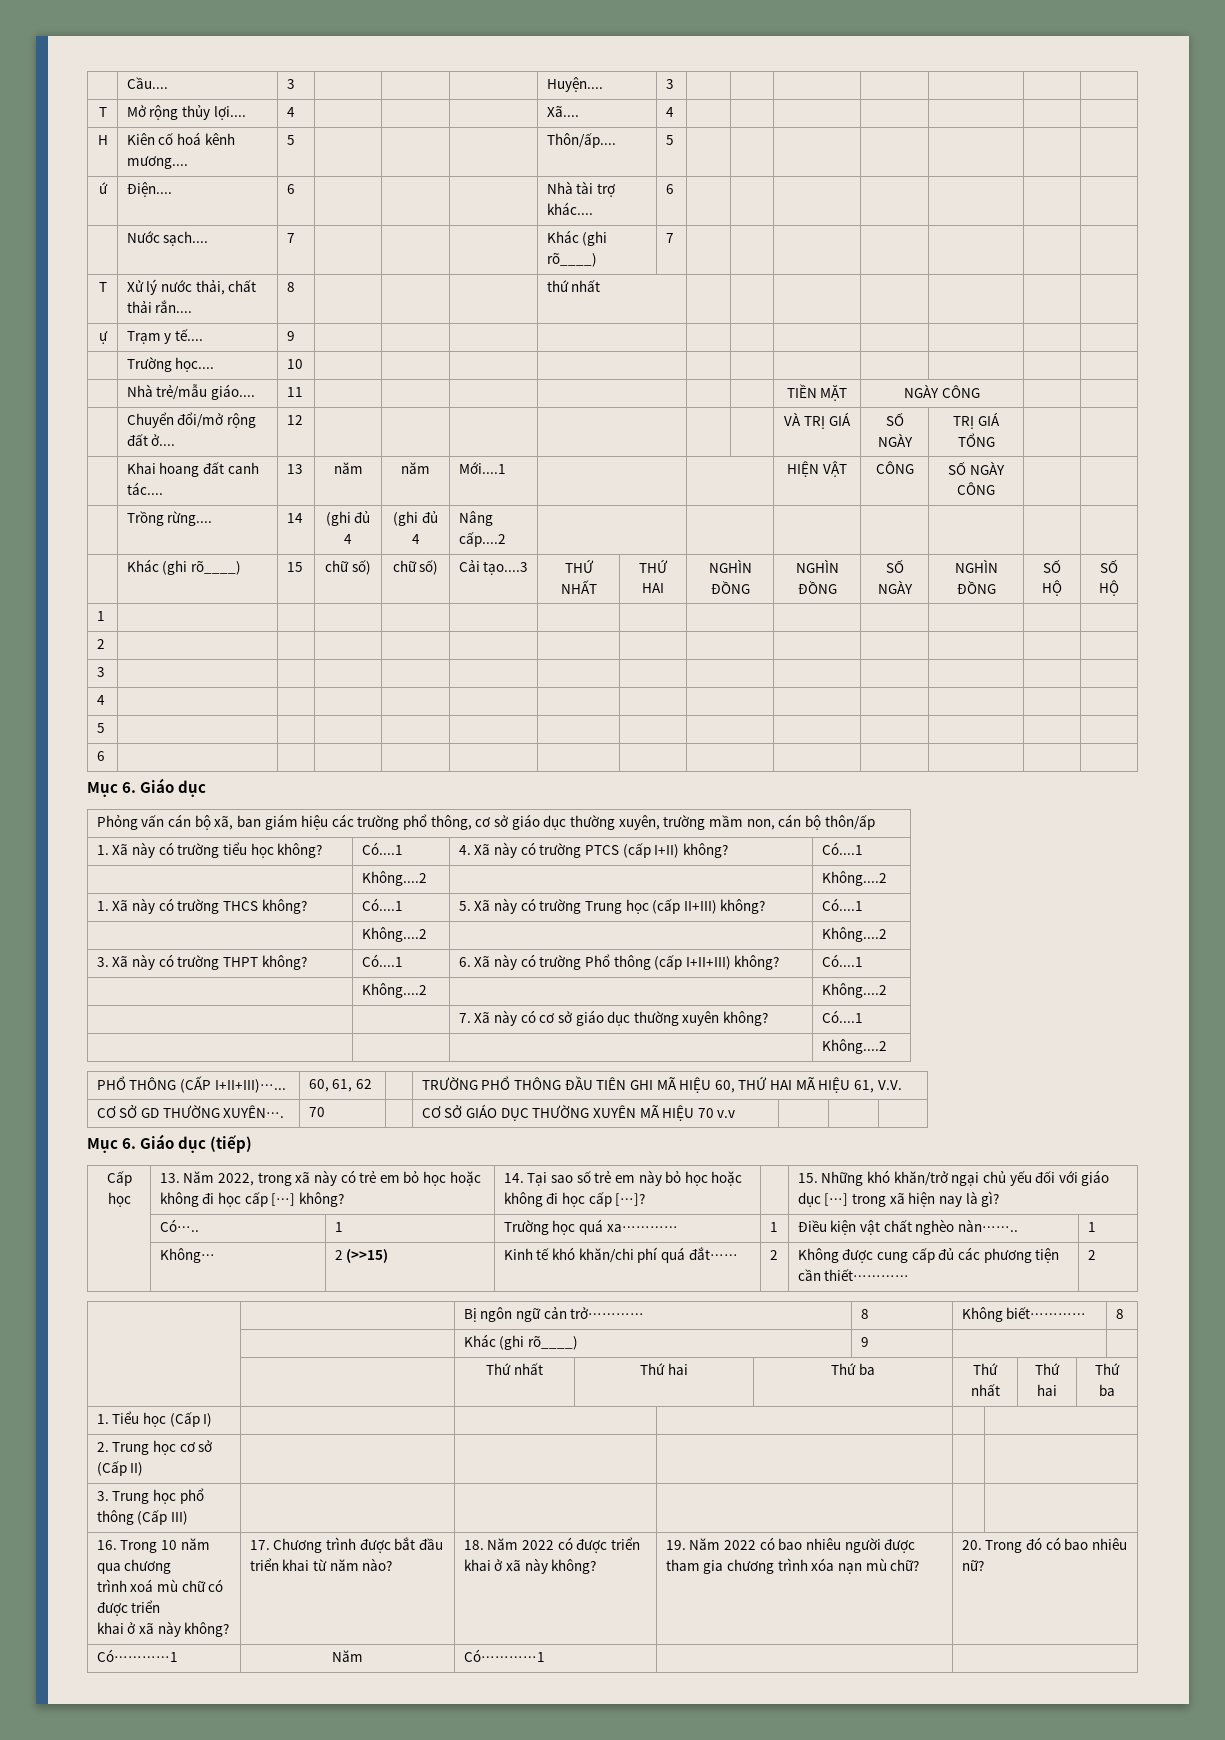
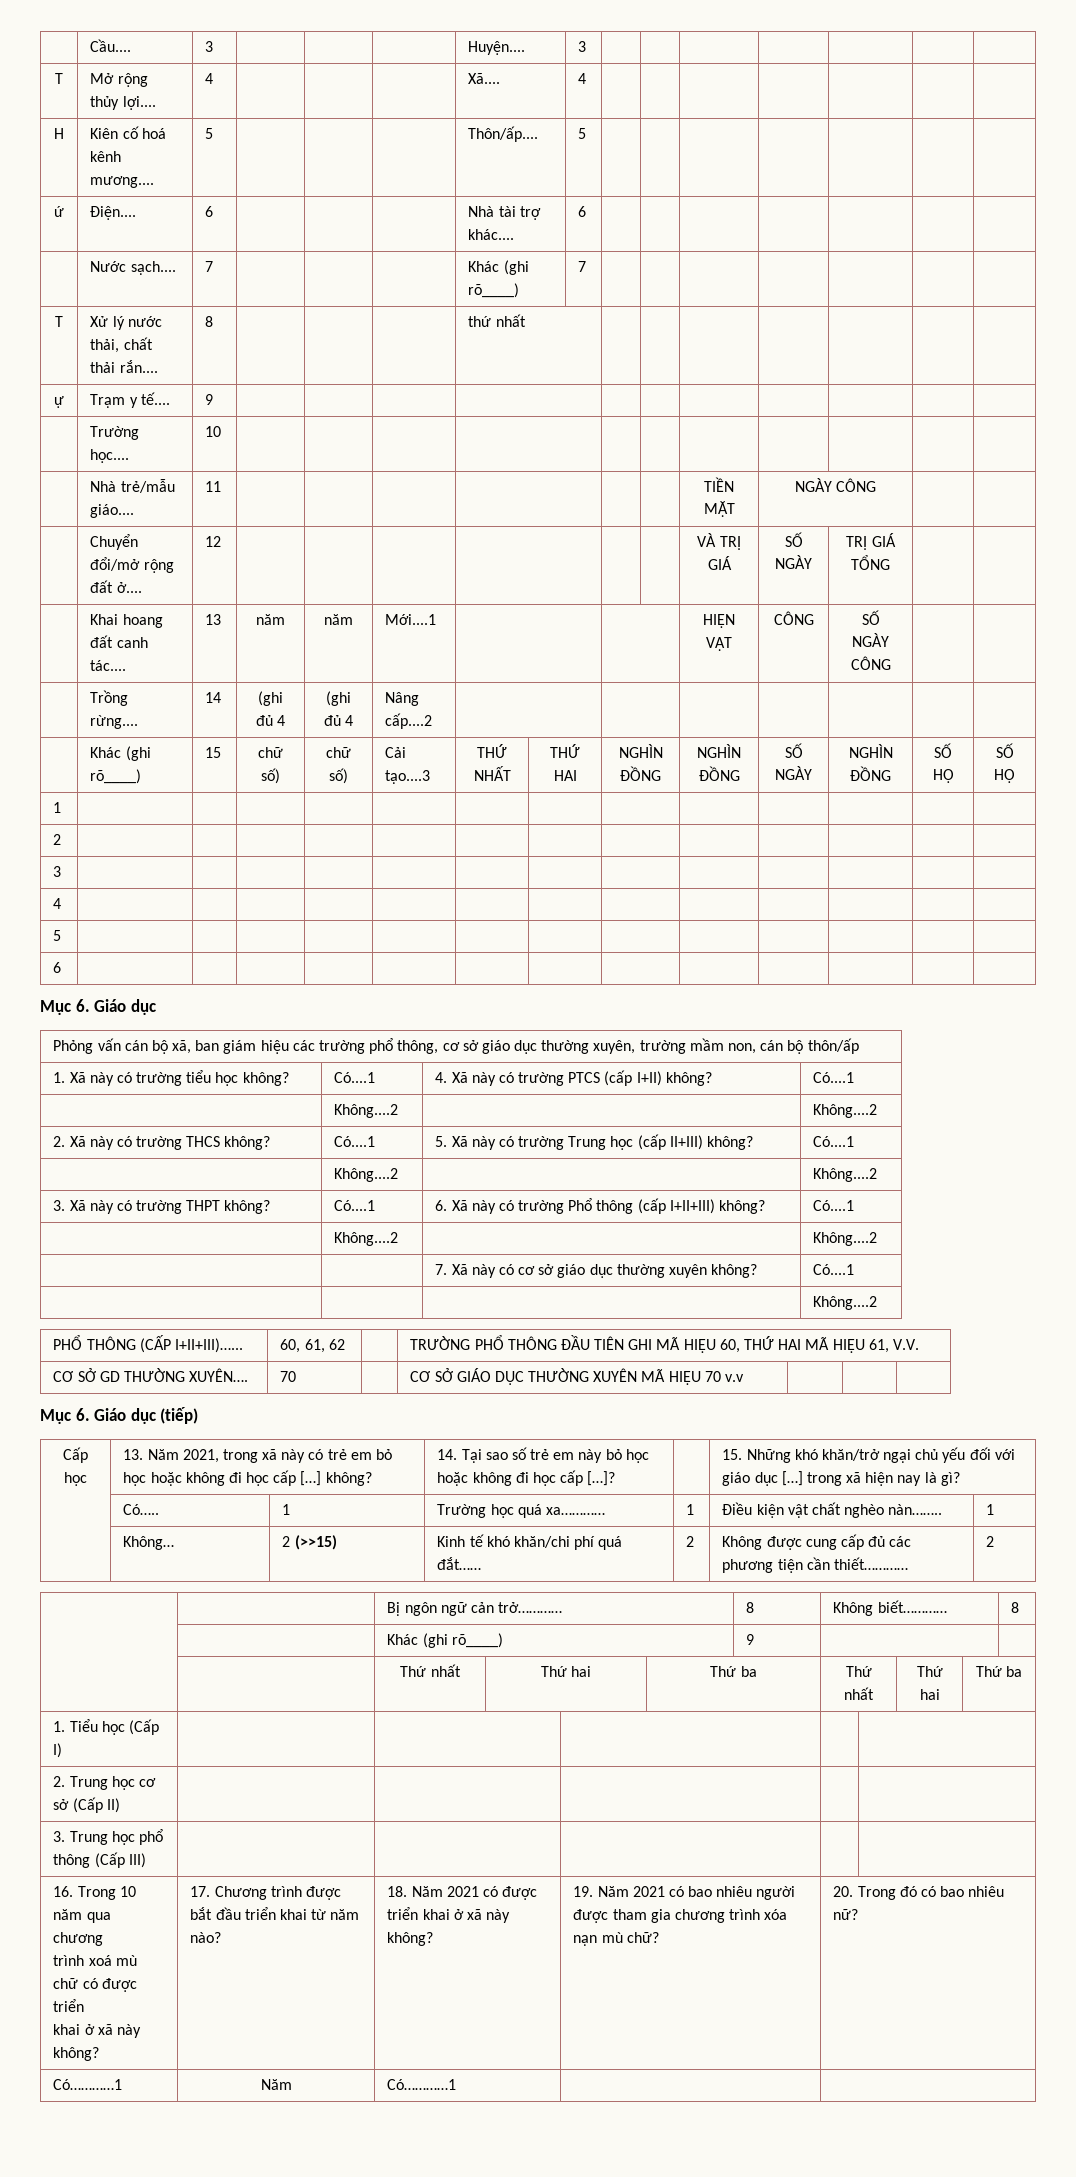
[96,901,109,911] 1. -> [53,1136,66,1147] 2.
[217,1173,254,1186] 2022, -> [182,1449,219,1463] 2021,
[521,1540,554,1550] 2022 -> [446,1886,479,1897] 2021
[723,1540,756,1550] 2022 -> [632,1886,665,1897] 2021

